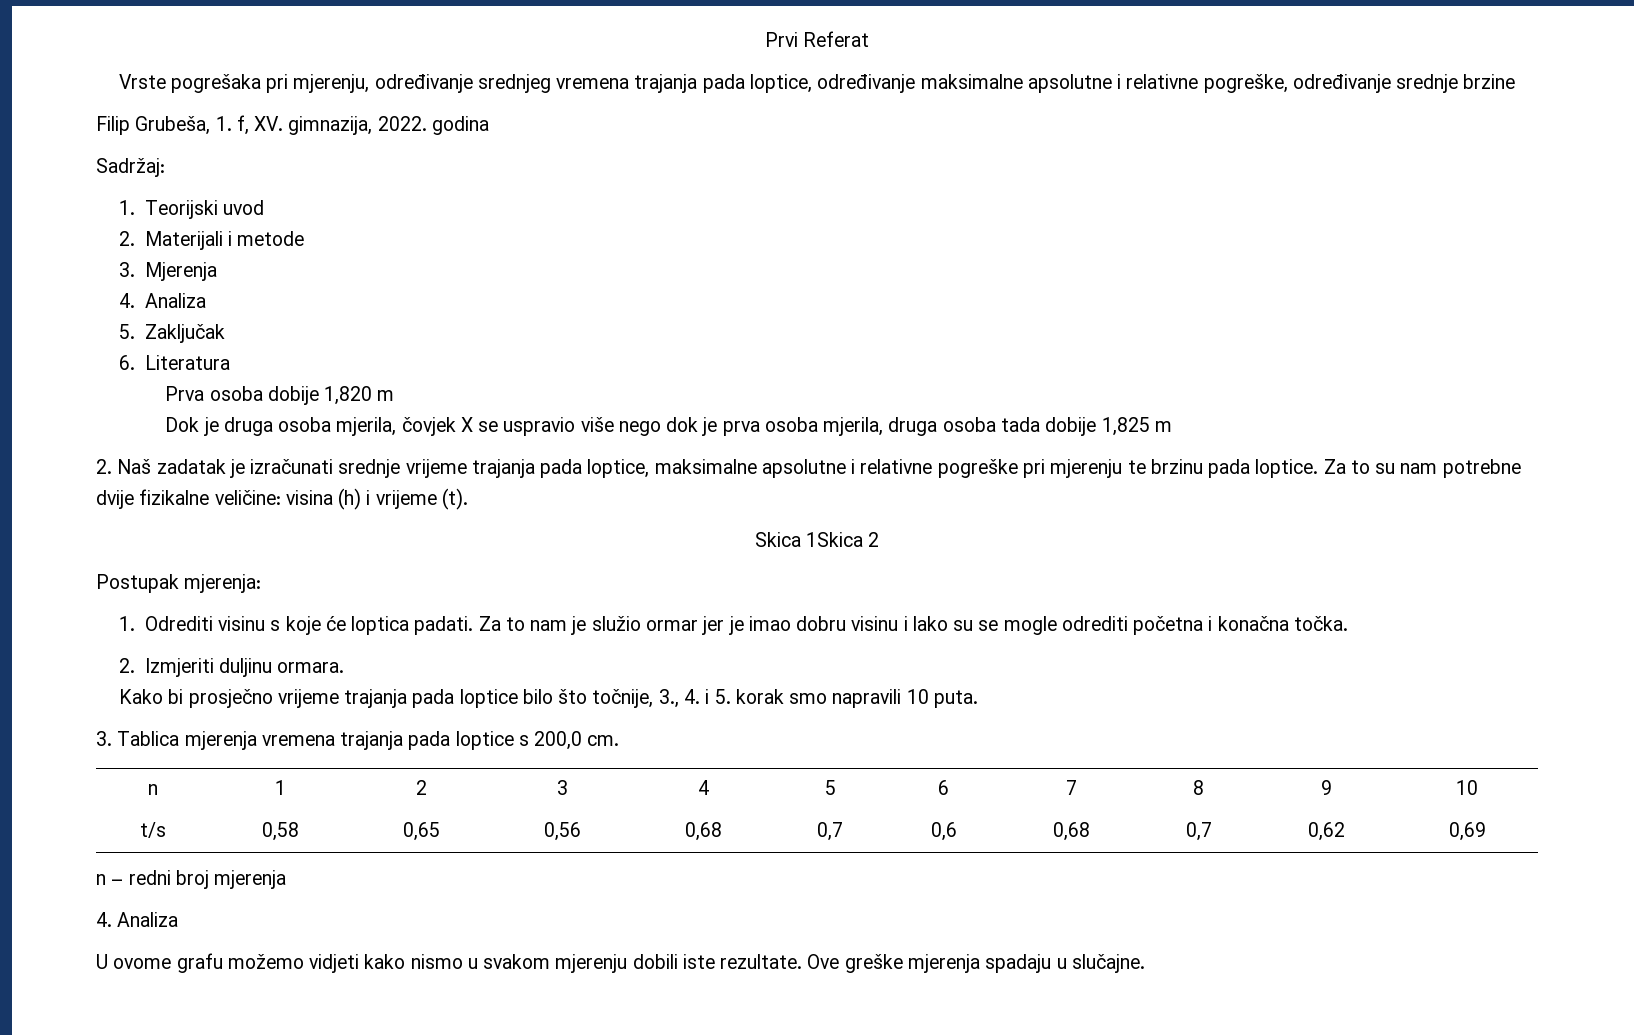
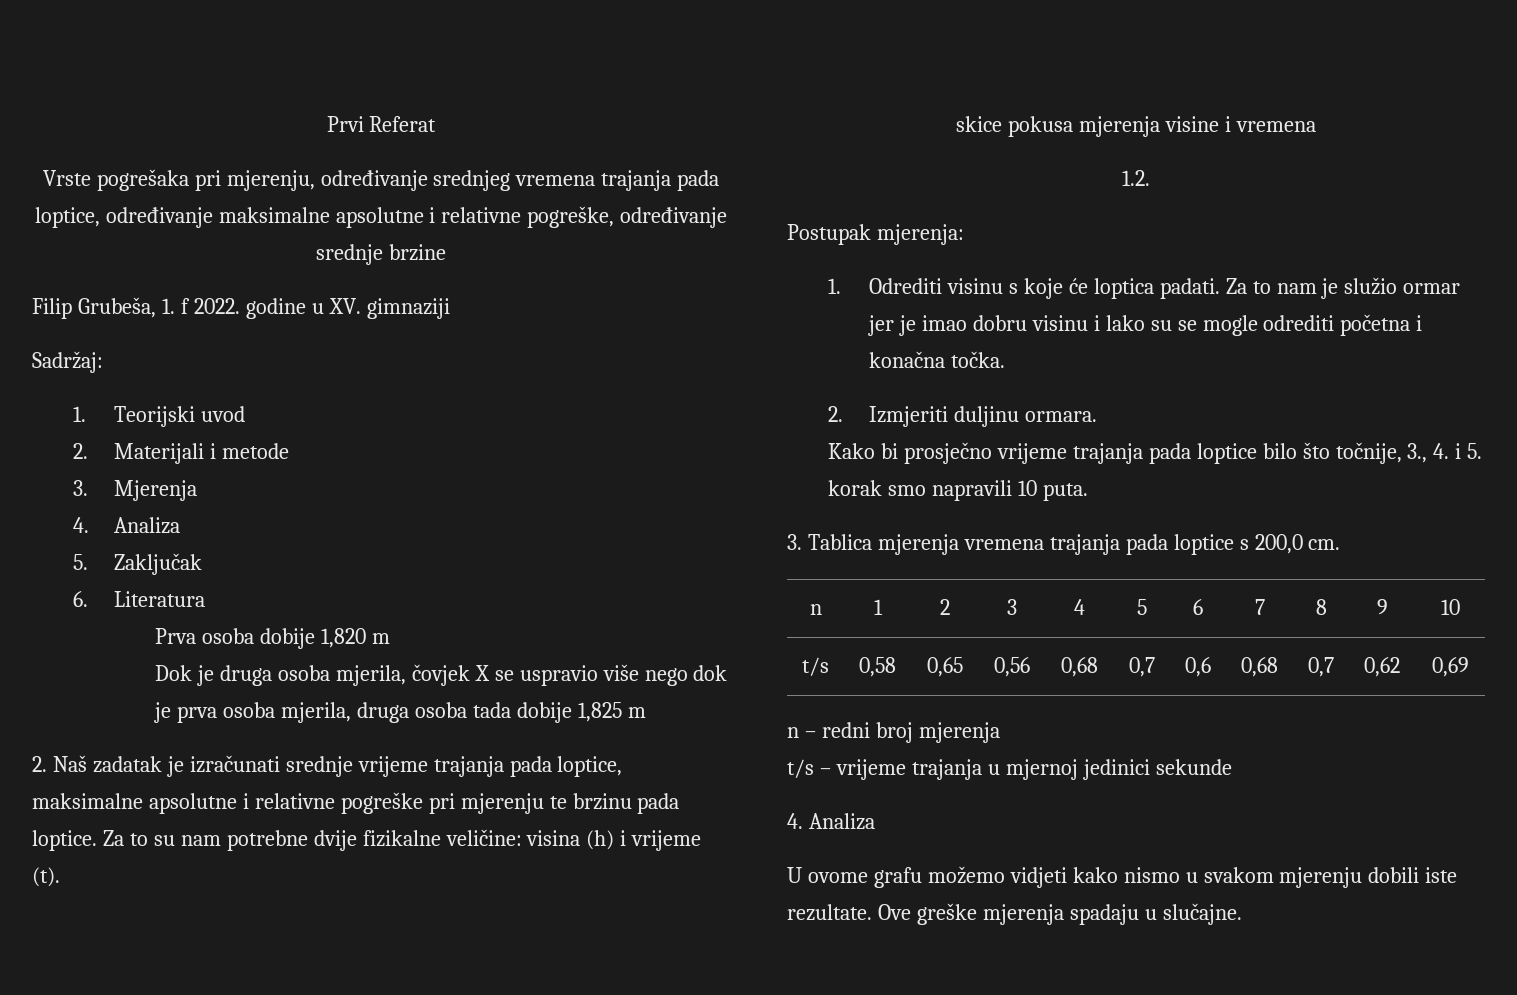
[236,115,489,135] f, XV. gimnazija, 2022. godina -> [180,298,450,319] f 2022. godine u XV. gimnaziji
[754,532,880,547] Skica 1Skica 2 -> [956,116,1316,137] [1122,170,1150,186] skice pokusa mjerenja visine i vremena // 1.2.
(287, 879) none -> [787,759,1232,780] // t/s – vrijeme trajanja u mjernoj jedinici sekunde

